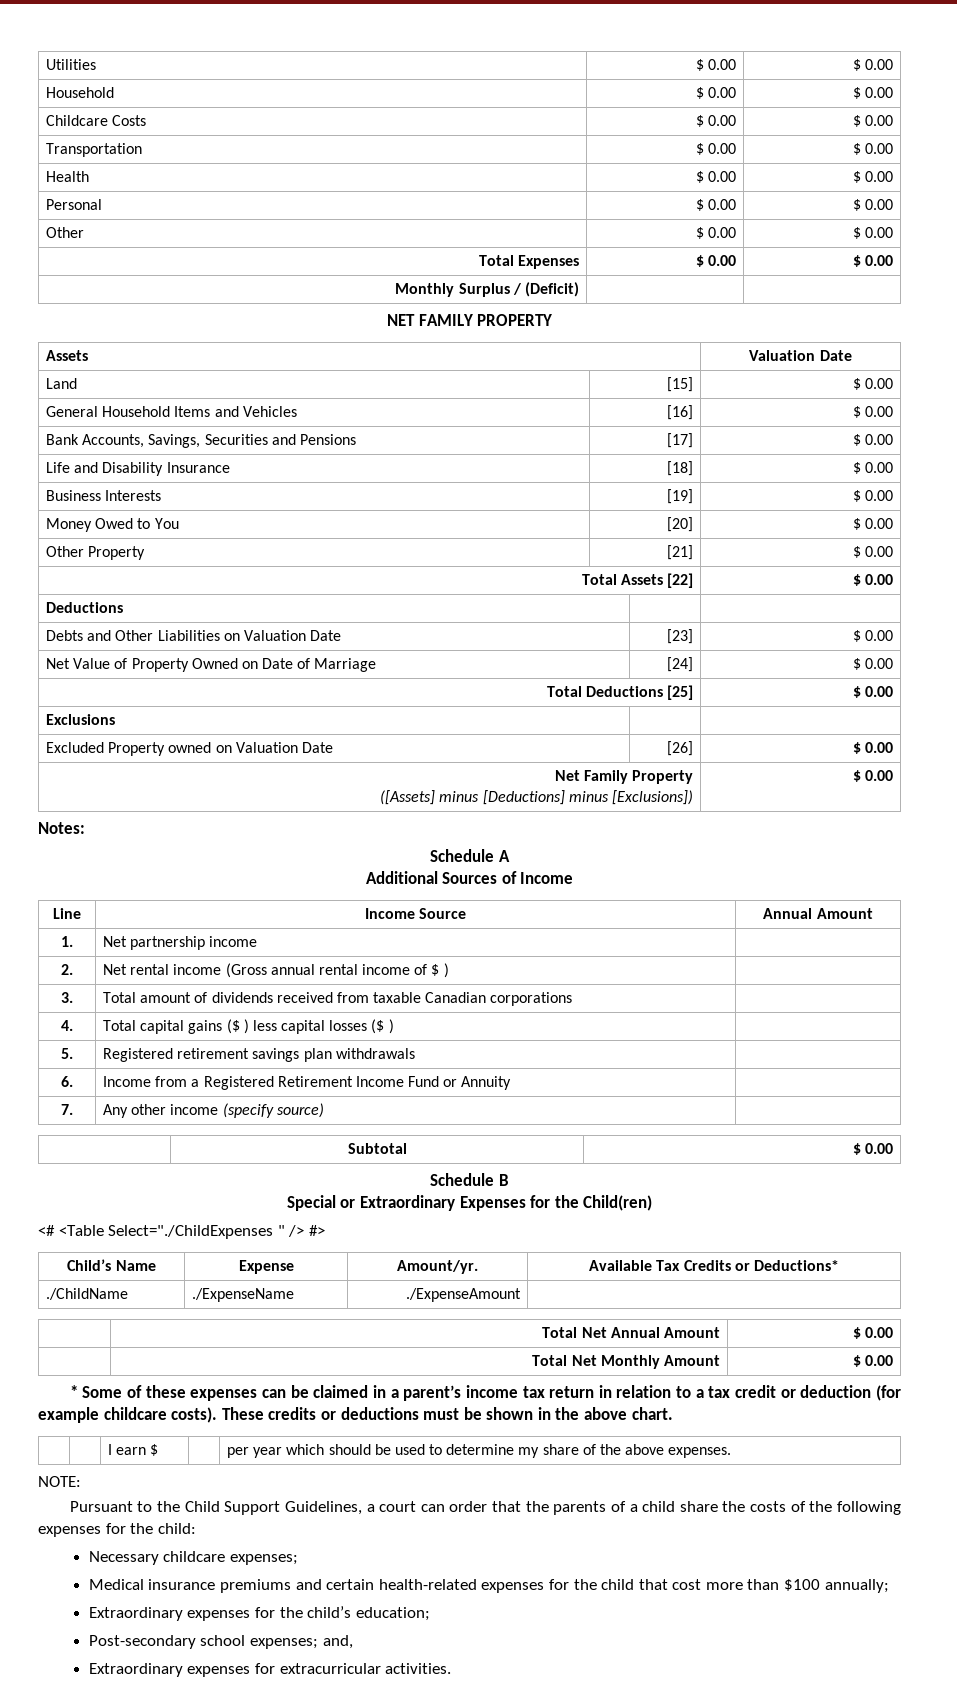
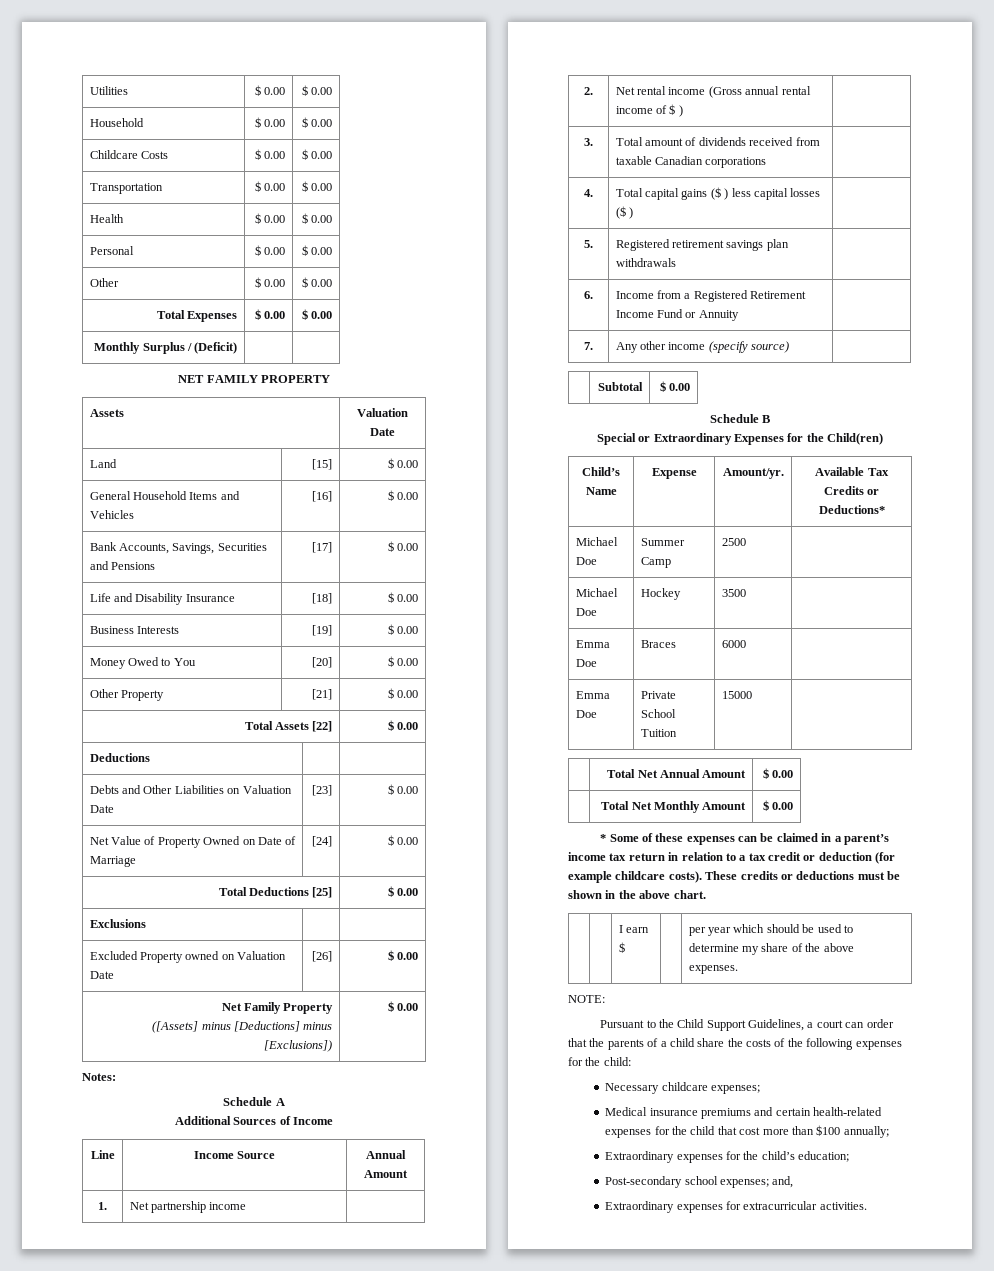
[38,1225,325,1239] // <# <Table Select="./ChildExpenses " /> #> -> (884, 439) none
[46,1288,129,1300] [192,1288,295,1302] [405,1288,521,1302] ./ChildName | ./ExpenseName | ./ExpenseAmount -> [575,537,618,546] [575,557,597,565] [640,538,685,546] [640,557,671,568] [721,538,746,546] [575,588,618,597] [575,608,597,616] [640,588,681,600] [721,589,746,597] [575,640,610,648] [575,659,597,667] [640,640,676,648] [721,640,746,648] [575,691,610,699] [575,710,597,718] [640,691,676,699] [640,709,676,718] [640,729,677,737] [721,691,752,699] Michael Doe | Summer Camp | 2500 | // Michael Doe | Hockey | 3500 | // Emma Doe | Braces | 6000 | // Emma Doe | Private School Tuition | 15000

